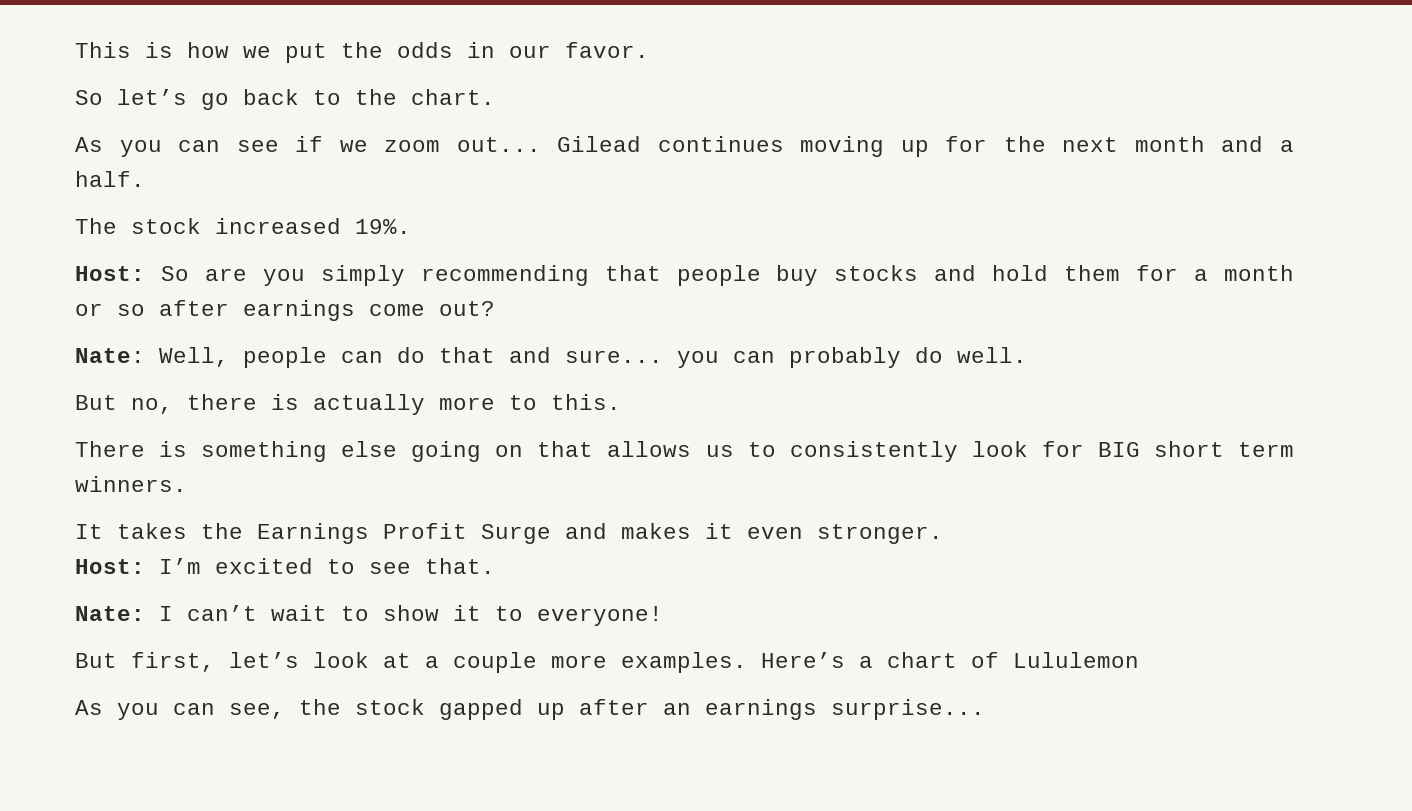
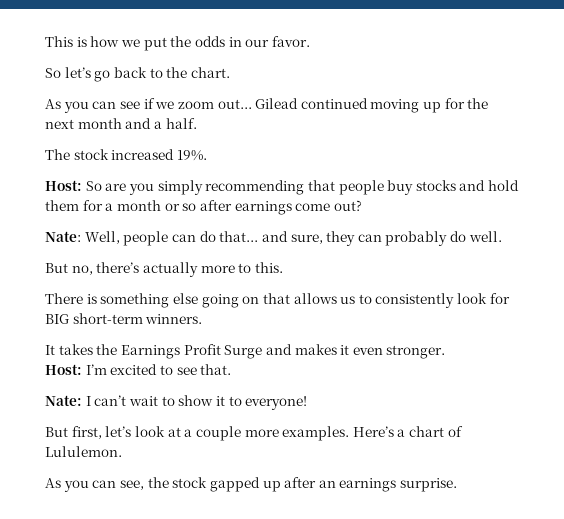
[657,136,784,152] continues -> [300,98,368,109] continued
[439,347,719,368] that and sure... you -> [219,231,356,246] that... and sure, they
[187,394,299,410] there is -> [96,262,140,273] there’s
[1153,441,1295,457] short term -> [72,313,143,324] short-term
[1013,652,1139,668] Lululemon -> [45,446,122,457] Lululemon.
[831,699,985,720] surprise... -> [400,478,458,492] surprise.

